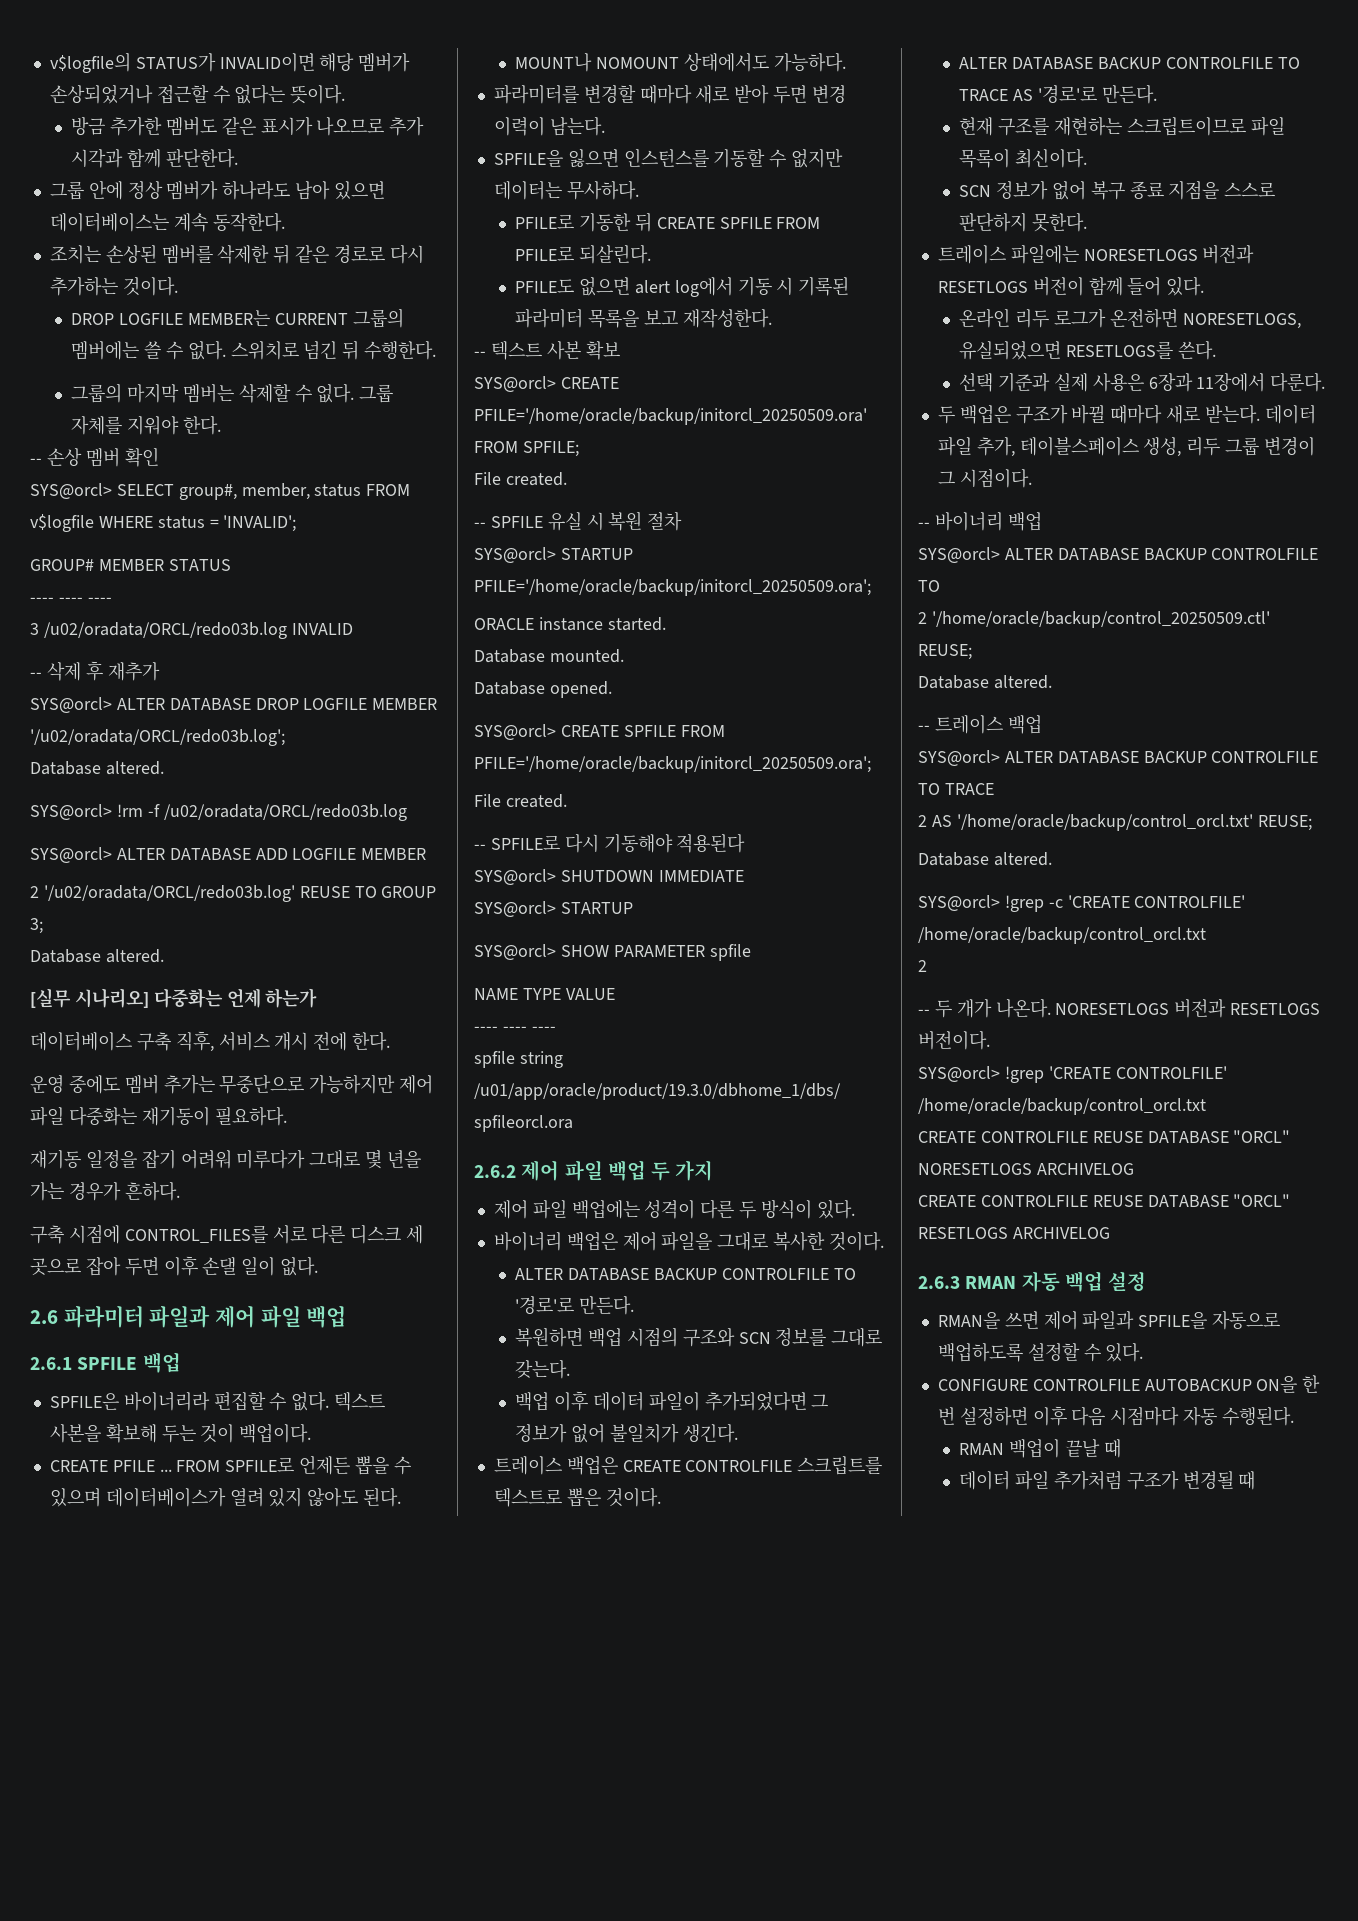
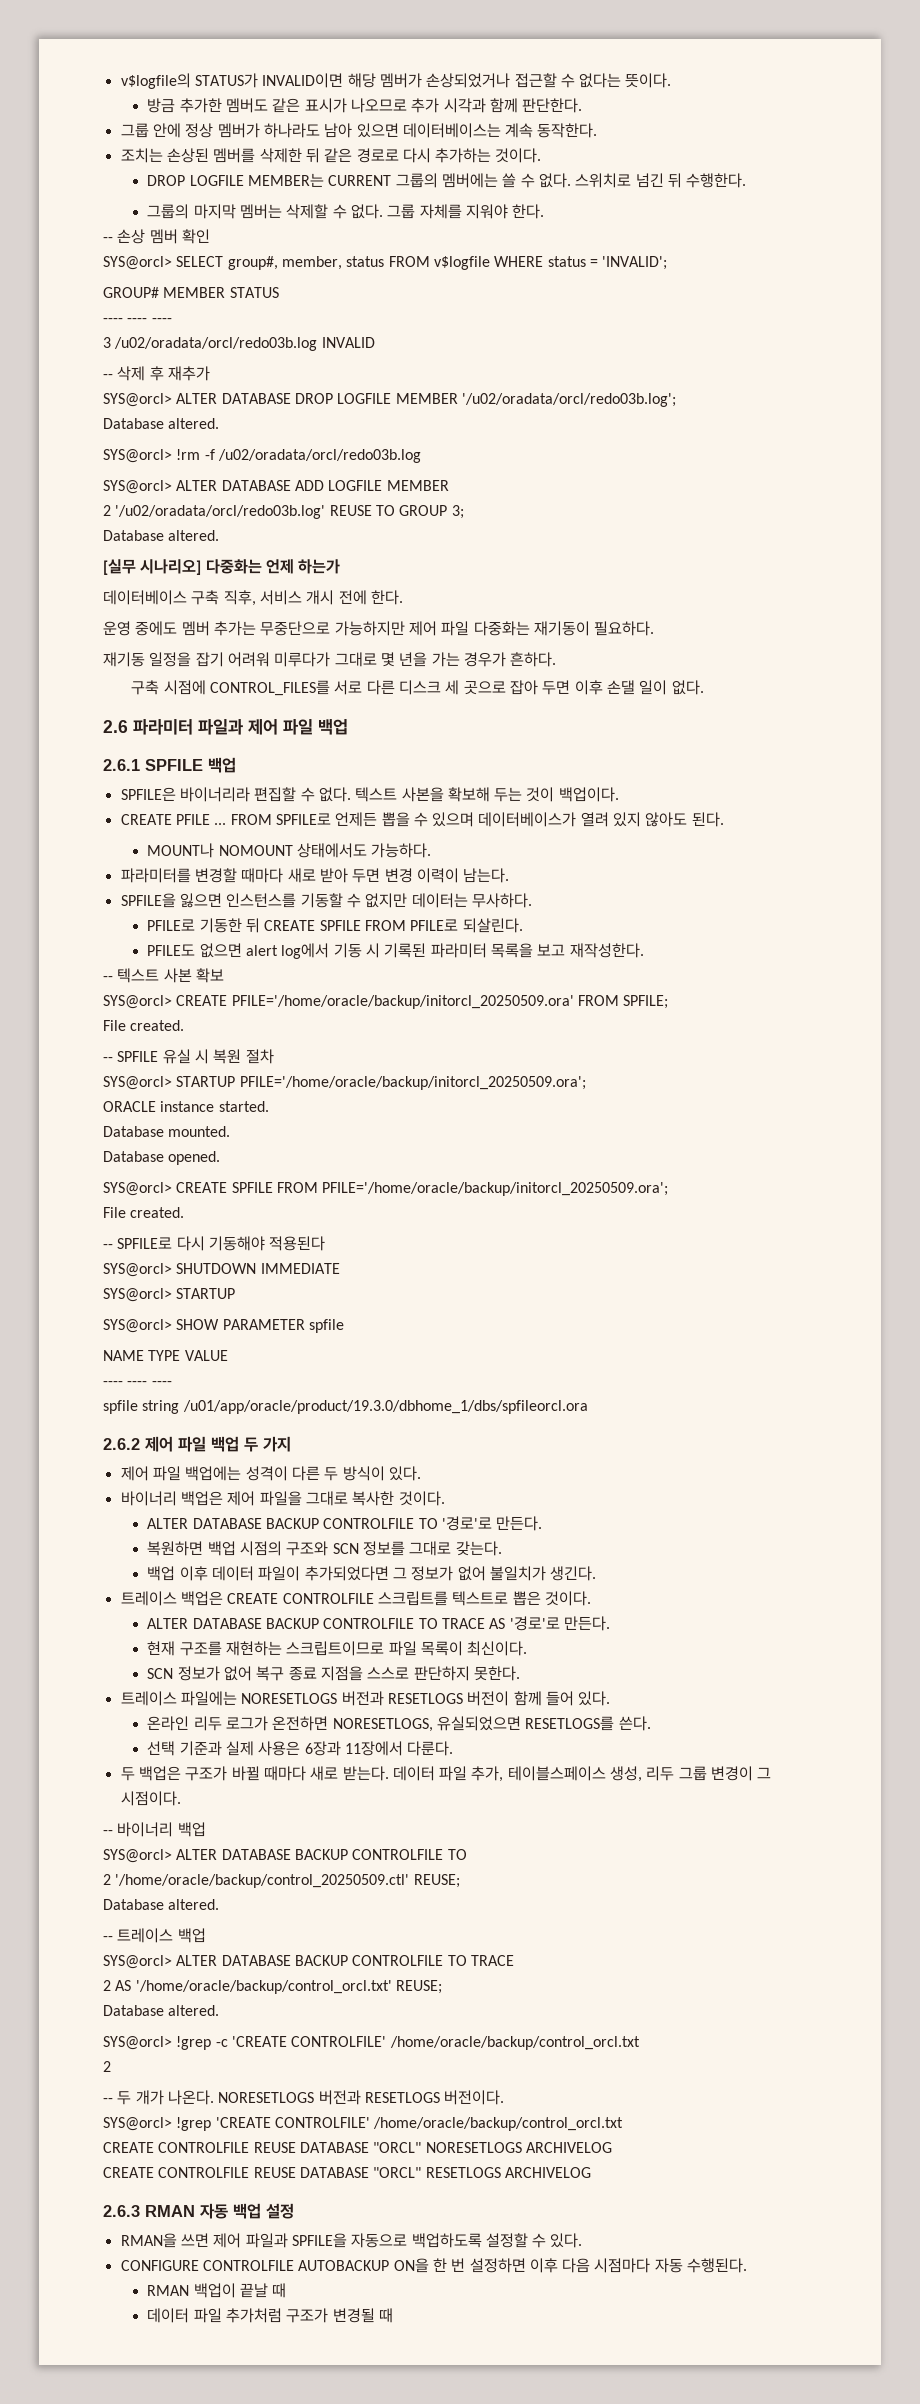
[43,622,287,639] /u02/oradata/ORCL/redo03b.log -> [114,337,318,351] /u02/oradata/orcl/redo03b.log
[30,729,285,746] '/u02/oradata/ORCL/redo03b.log'; -> [461,393,676,407] '/u02/oradata/orcl/redo03b.log';
[163,804,407,821] /u02/oradata/ORCL/redo03b.log -> [217,449,421,463] /u02/oradata/orcl/redo03b.log
[43,885,295,902] '/u02/oradata/ORCL/redo03b.log' -> [115,505,326,519] '/u02/oradata/orcl/redo03b.log'

